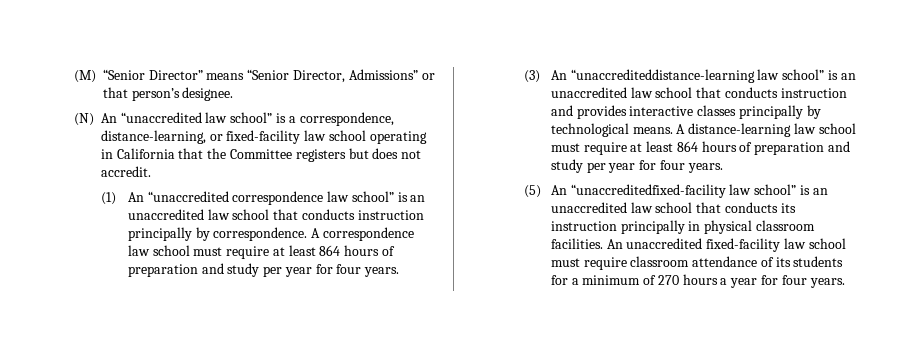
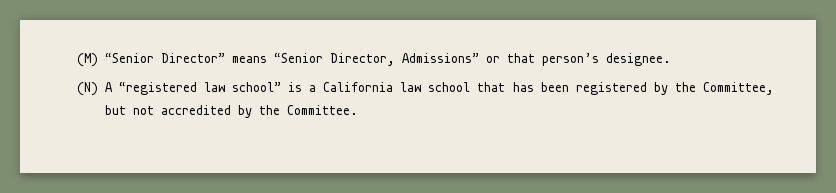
[100,112,202,123] An “unaccredited -> [104,82,197,95] A “registered
[299,112,394,126] [100,130,427,144] [100,148,422,162] [100,166,151,177] [100,191,426,205] [127,209,424,220] [127,227,414,241] [127,245,396,259] [127,263,400,277] [523,69,856,83] [550,87,847,98] [550,105,821,119] [550,123,856,137] [550,141,851,155] [550,159,723,173] [523,184,828,198] [550,202,796,213] [550,220,815,234] [550,238,846,252] [550,256,844,270] [550,274,845,288] correspondence, distance-learning, or fixed-facility law school operating in California that the Committee registers but does not accredit. // (1) An “unaccredited correspondence law school” is an unaccredited law school that conducts instruction principally by correspondence. A correspondence law school must require at least 864 hours of preparation and study per year for four years. // (3) An “unaccrediteddistance-learning law school” is an unaccredited law school that conducts instruction and provides interactive classes principally by technological means. A distance-learning law school must require at least 864 hours of preparation and study per year for four years. // (5) An “unaccreditedfixed-facility law school” is an unaccredited law school that conducts its instruction principally in physical classroom facilities. An unaccredited fixed-facility law school must require classroom attendance of its students for a minimum of 270 hours a year for four years. -> [323,82,774,95] [104,105,358,118] California law school that has been registered by the Committee, but not accredited by the Committee.

